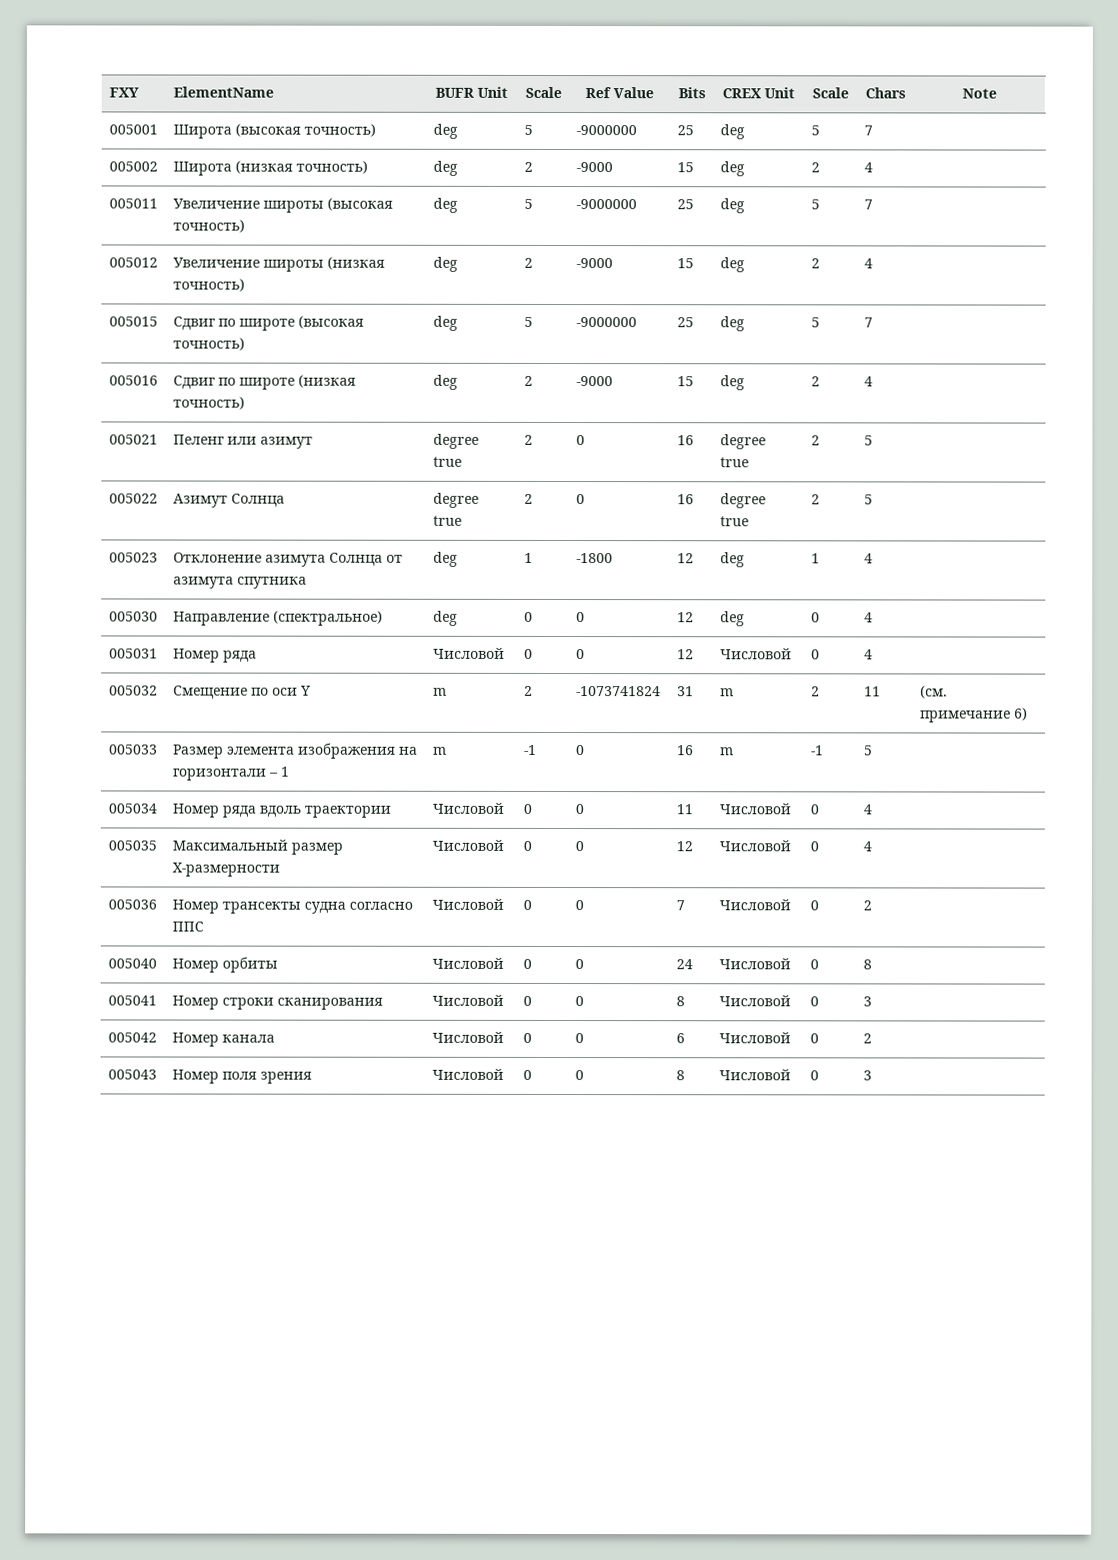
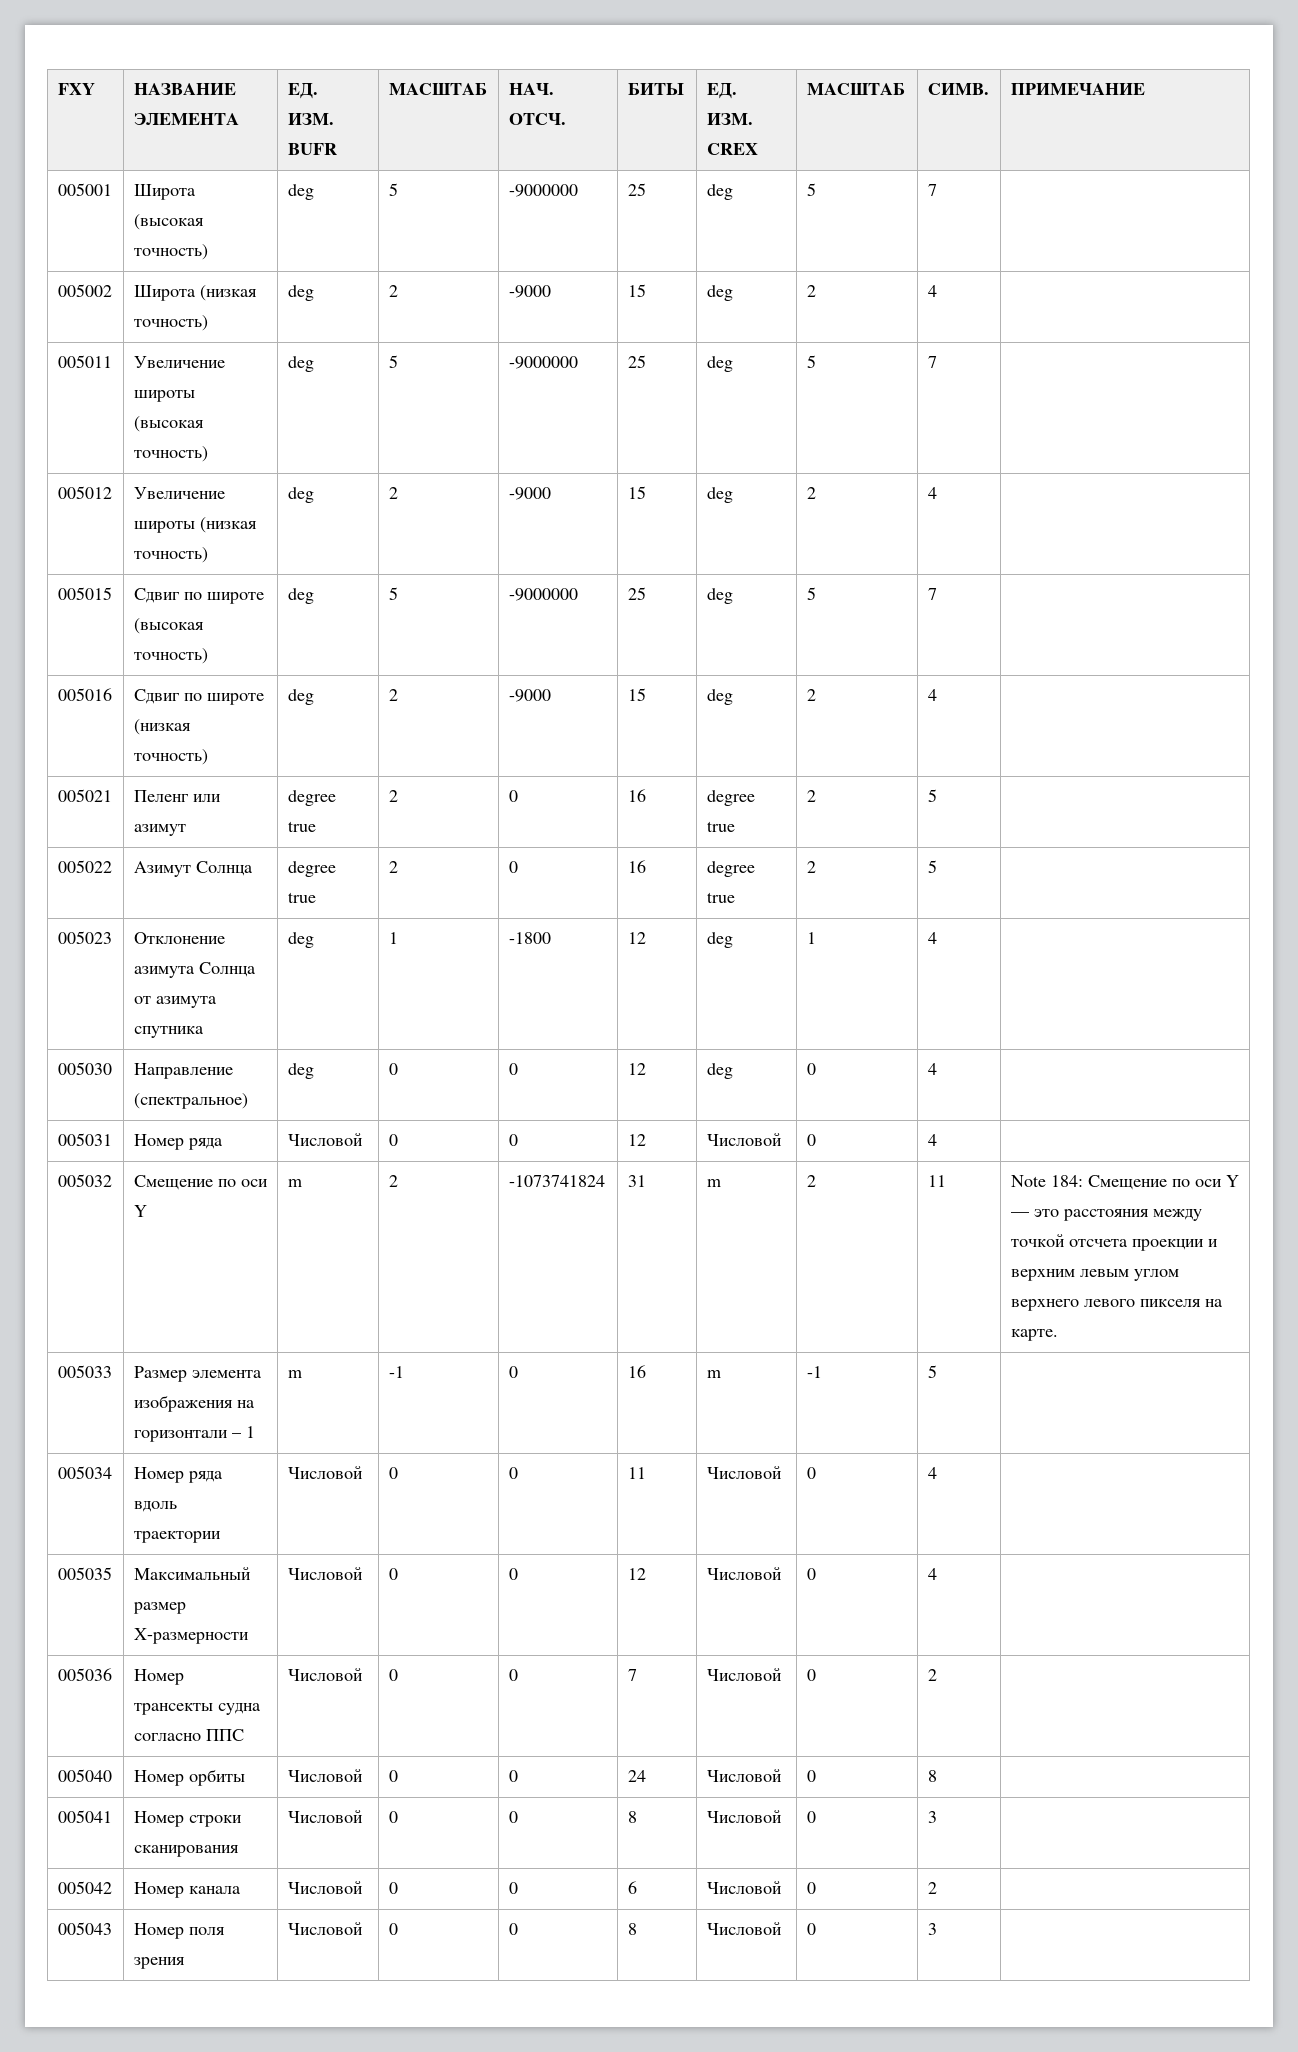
[172,86,274,98] [435,86,508,98] [524,86,562,99] [585,87,654,99] [677,87,706,99] [722,87,795,99] [812,87,849,99] [864,87,906,99] [961,88,997,99] ElementName | BUFR Unit | Scale | Ref Value | Bits | CREX Unit | Scale | Chars | Note -> [133,83,236,95] [133,113,239,125] [287,83,318,99] [287,113,334,125] [287,143,337,155] [388,83,487,95] [508,83,554,95] [508,113,566,125] [627,83,684,95] [706,83,737,99] [706,113,753,125] [706,143,758,155] [806,83,905,95] [927,83,989,95] [1010,83,1145,95] НАЗВАНИЕ ЭЛЕМЕНТА | ЕД. ИЗМ. BUFR | МАСШТАБ | НАЧ. ОТСЧ. | БИТЫ | ЕД. ИЗМ. CREX | МАСШТАБ | СИМВ. | ПРИМЕЧАНИЕ
[919,685,948,699] [919,707,1028,723] (см. примечание 6) -> [1010,1175,1239,1190] [1010,1209,1202,1221] [1010,1234,1218,1251] [1010,1269,1179,1281] [1010,1299,1223,1311] [1010,1329,1058,1341] Note 184: Смещение по оси Y — это расстояния между точкой отсчета проекции и верхним левым углом верхнего левого пикселя на карте.

